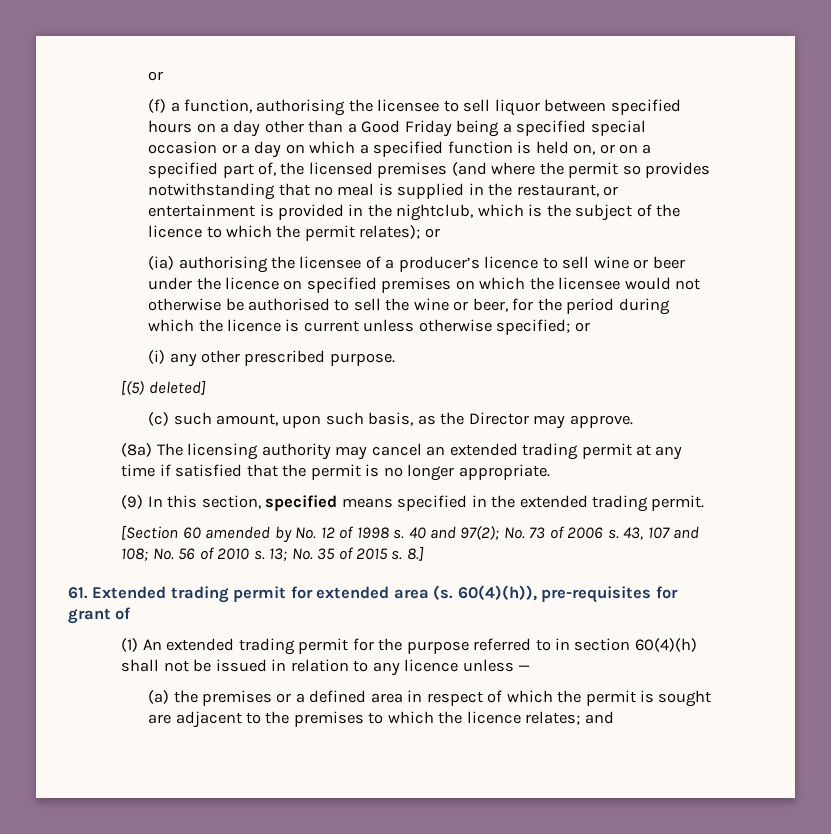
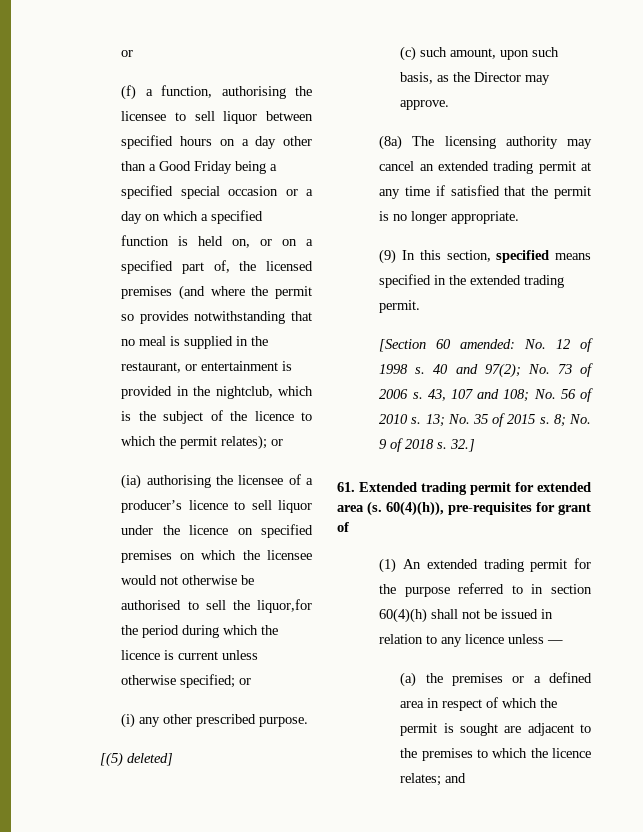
[593,256,685,269] wine or beer -> [278,500,312,513] liquor
[413,298,534,312] wine or beer, for -> [257,599,312,613] liquor,for
[205,526,292,543] amended by -> [460,339,516,349] amended:
[406,546,424,561] 8.] -> [553,414,591,427] [379,438,476,452] 8; No. 9 of 2018 s. 32.]

